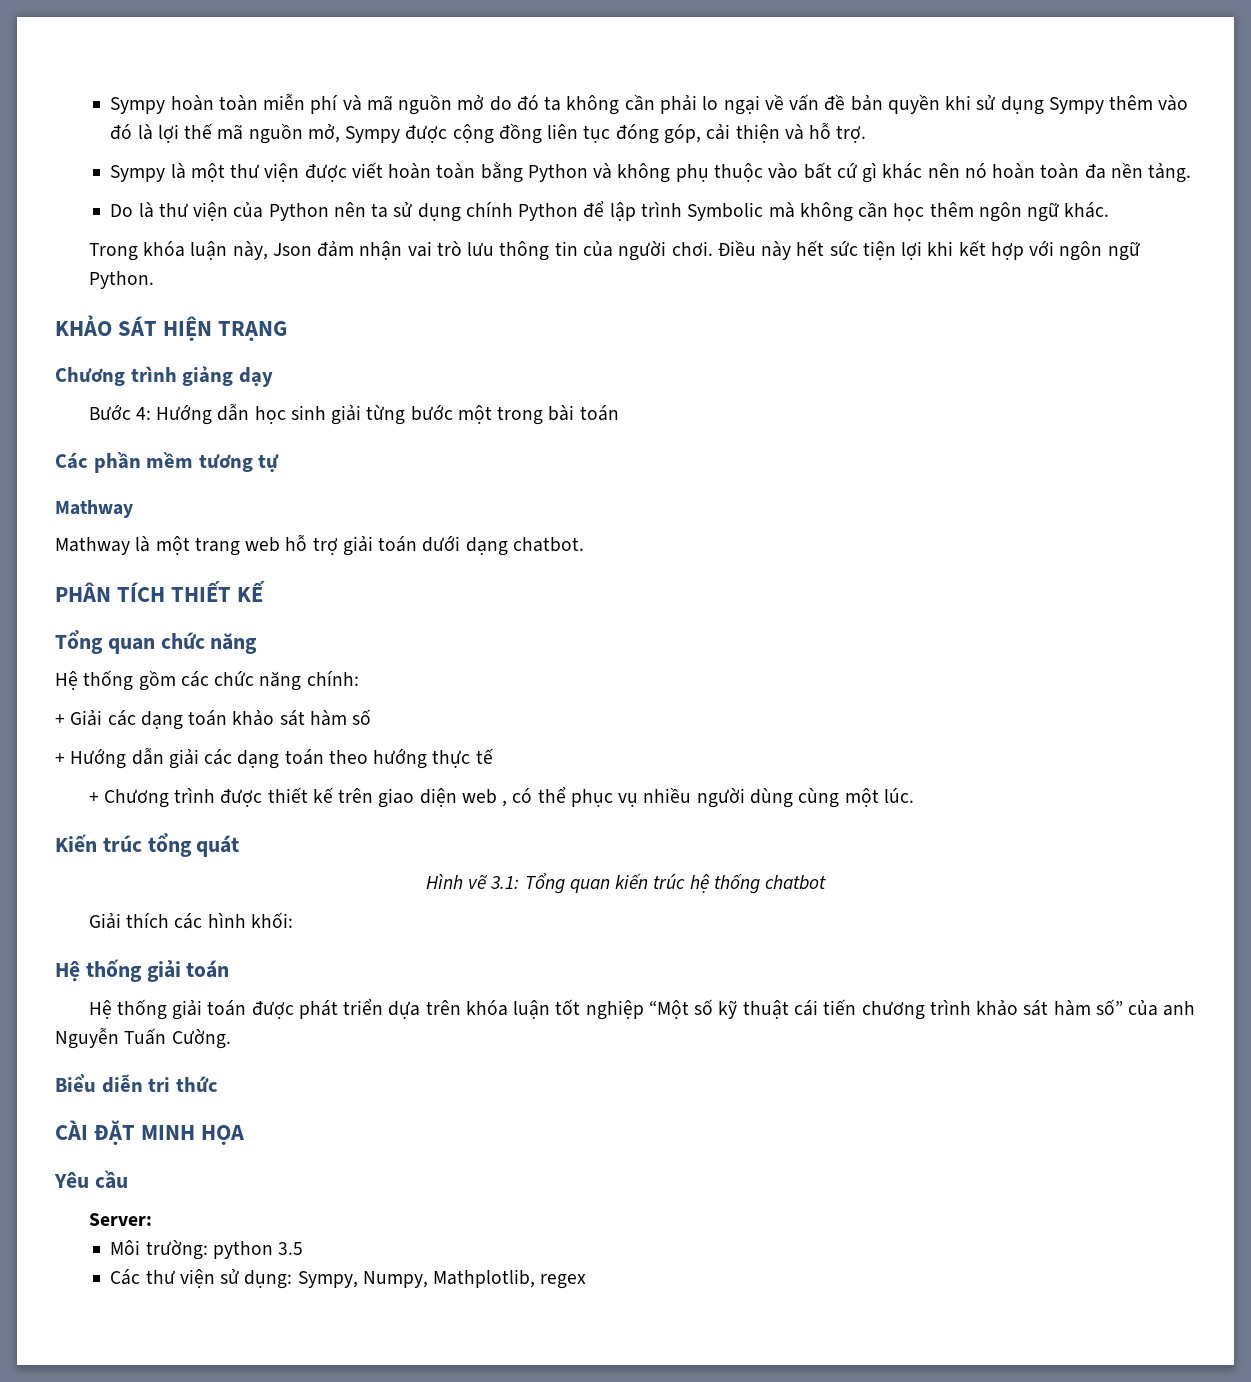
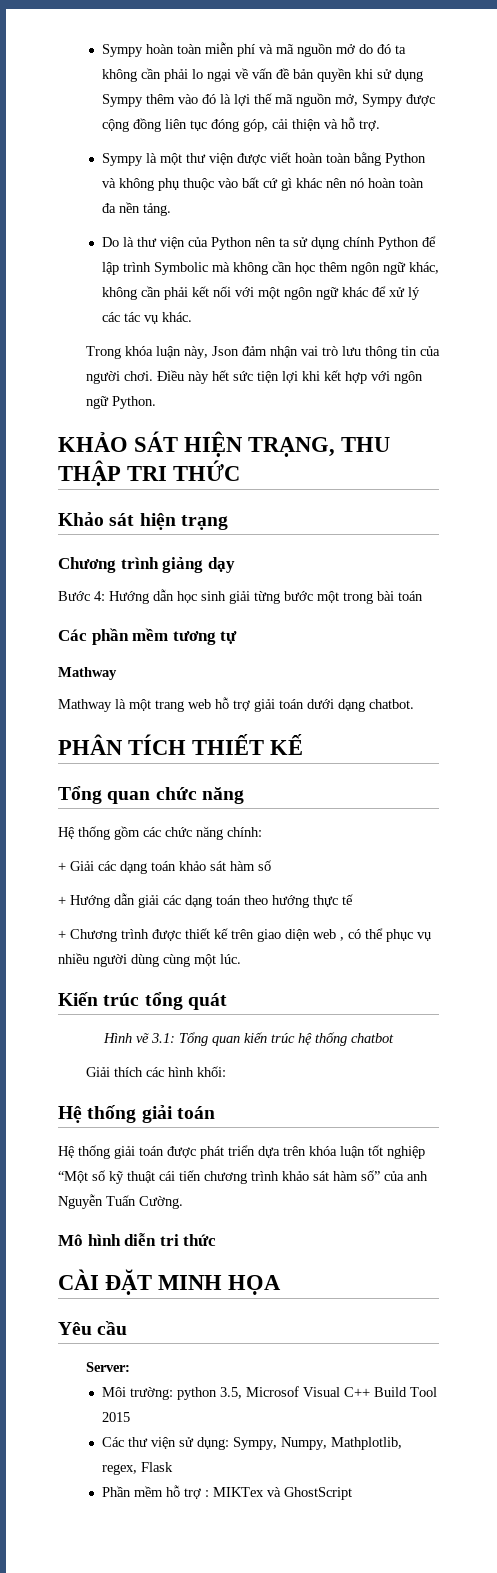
(1060, 212) none -> [408,262,439,274] [101,286,420,300] [101,312,158,324] khác, không cần phải kết nối với một ngôn ngữ khác để xử lý các tác vụ
[218,321,288,341] TRẠNG -> [248,437,391,457] [58,460,241,486] [58,512,228,530] TRẠNG, THU THẬP TRI THỨC // Khảo sát hiện trạng
[55,1074,96,1092] Biểu -> [58,1234,121,1246] Mô hình
[278,1242,304,1255] 3.5 -> [219,1386,437,1399] [101,1412,130,1422] 3.5, Microsof Visual C++ Build Tool 2015
[540,1274,587,1289] regex -> [101,1462,173,1475] [101,1485,352,1500] regex, Flask // Phần mềm hỗ trợ : MIKTex và GhostScript

